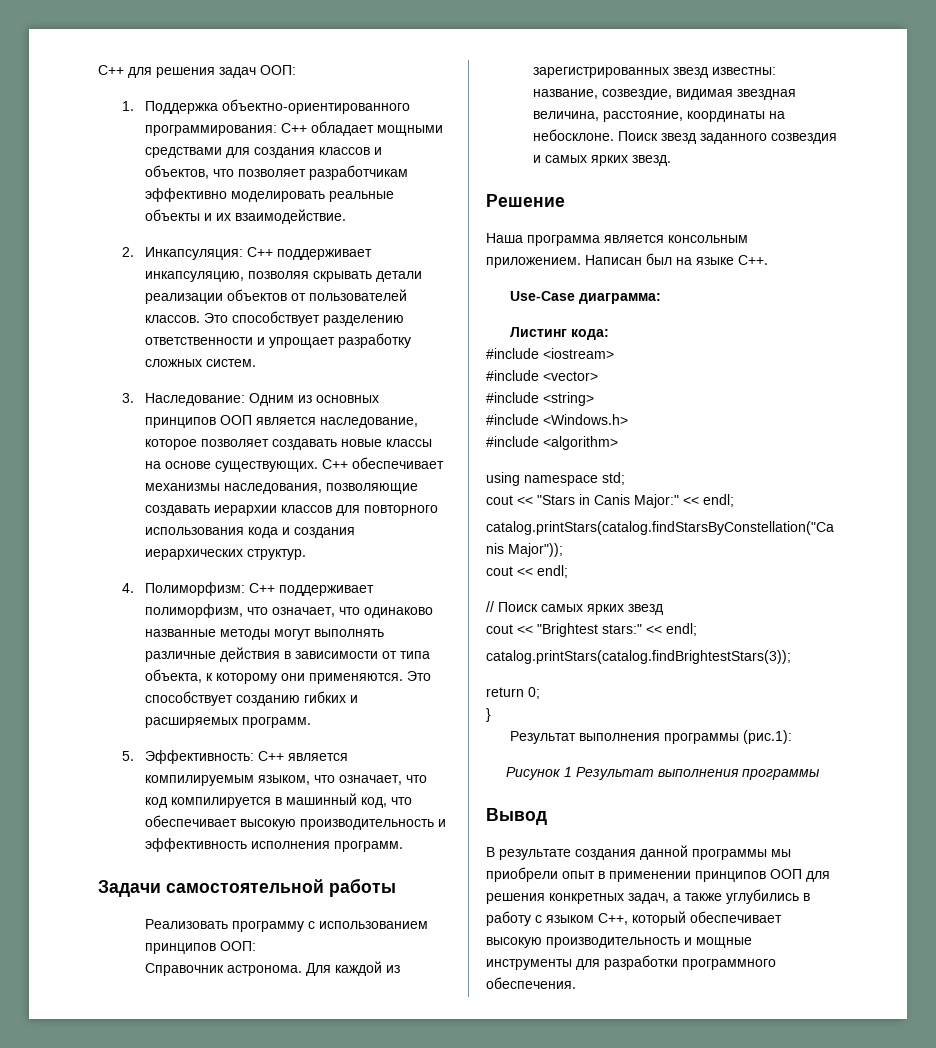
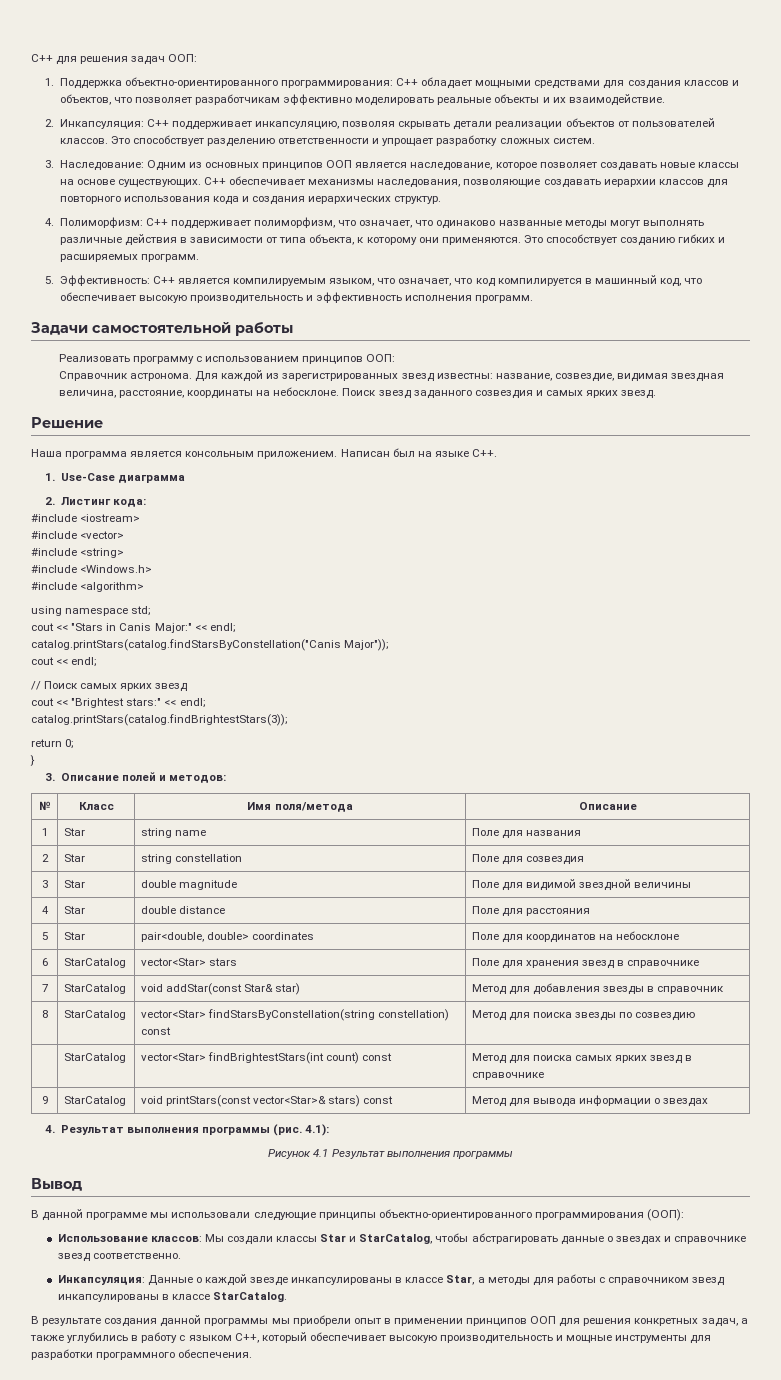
[509,291,661,304] Use-Case диаграмма: // -> [44,473,185,483] [44,497,55,505] 1. Use-Case диаграмма // 2.
[509,730,792,744] Результат выполнения программы (рис.1): -> [44,772,227,783] [38,801,51,810] [78,802,114,810] [247,802,353,812] [578,802,637,810] [41,828,48,836] [63,828,85,836] [140,828,206,838] [471,828,582,839] [41,854,49,862] [63,854,85,862] [140,854,242,864] [471,854,585,865] [41,880,48,888] [63,880,85,888] [140,880,237,890] [471,879,692,891] [41,906,49,914] [63,906,85,914] [140,906,225,914] [471,906,591,917] [41,932,48,940] [63,932,85,940] [140,932,315,942] [471,931,680,943] [41,958,48,966] [63,958,126,968] [140,958,237,966] [471,958,700,969] [41,984,48,992] [63,984,126,994] [140,983,301,995] [471,983,725,995] [41,1010,48,1018] [63,1010,126,1020] [140,1009,450,1021] [140,1027,171,1035] [471,1010,696,1021] [63,1053,126,1063] [140,1052,393,1064] [471,1053,693,1064] [471,1072,544,1080] [41,1096,48,1104] [63,1096,126,1106] [140,1095,394,1107] [471,1095,709,1107] [44,1124,330,1136] 3. Описание полей и методов: // № | Класс | Имя поля/метода | Описание // 1 | Star | string name | Поле для названия // 2 | Star | string constellation | Поле для созвездия // 3 | Star | double magnitude | Поле для видимой звездной величины // 4 | Star | double distance | Поле для расстояния // 5 | Star | pair<double, double> coordinates | Поле для координатов на небосклоне // 6 | StarCatalog | vector<Star> stars | Поле для хранения звезд в справочнике // 7 | StarCatalog | void addStar(const Star& star) | Метод для добавления звезды в справочник // 8 | StarCatalog | vector<Star> findStarsByConstellation(string constellation) const | Метод для поиска звезды по созвездию // | StarCatalog | vector<Star> findBrightestStars(int count) const | Метод для поиска самых ярких звезд в справочнике // 9 | StarCatalog | void printStars(const vector<Star>& stars) const | Метод для вывода информации о звездах // 4. Результат выполнения программы (рис. 4.1):
[563,767,572,777] 1 -> [313,1149,329,1157] 4.1
(547, 816) none -> [31,1209,684,1221] [57,1233,747,1245] [57,1253,181,1262] [57,1274,725,1286] [57,1292,287,1302] // В данной программе мы использовали следующие принципы объектно-ориентированного программирования (ООП): // Использование классов: Мы создали классы Star и StarCatalog, чтобы абстрагировать данные о звездах и справочнике звезд соответственно. // Инкапсуляция: Данные о каждой звезде инкапсулированы в классе Star, а методы для работы с справочником звезд инкапсулированы в классе StarCatalog.

